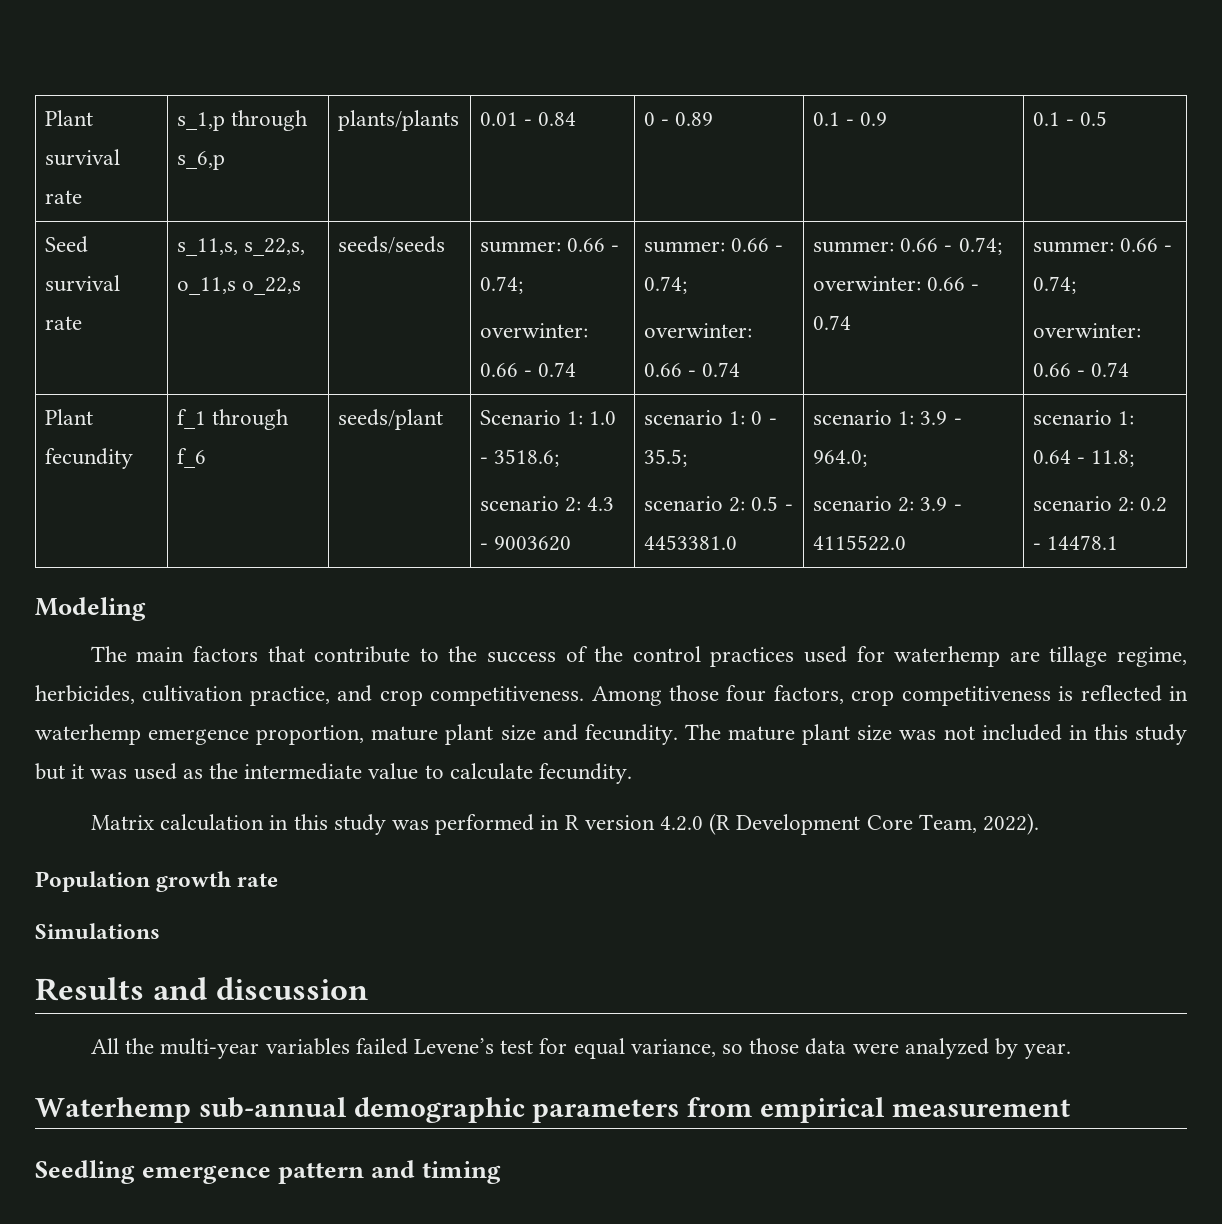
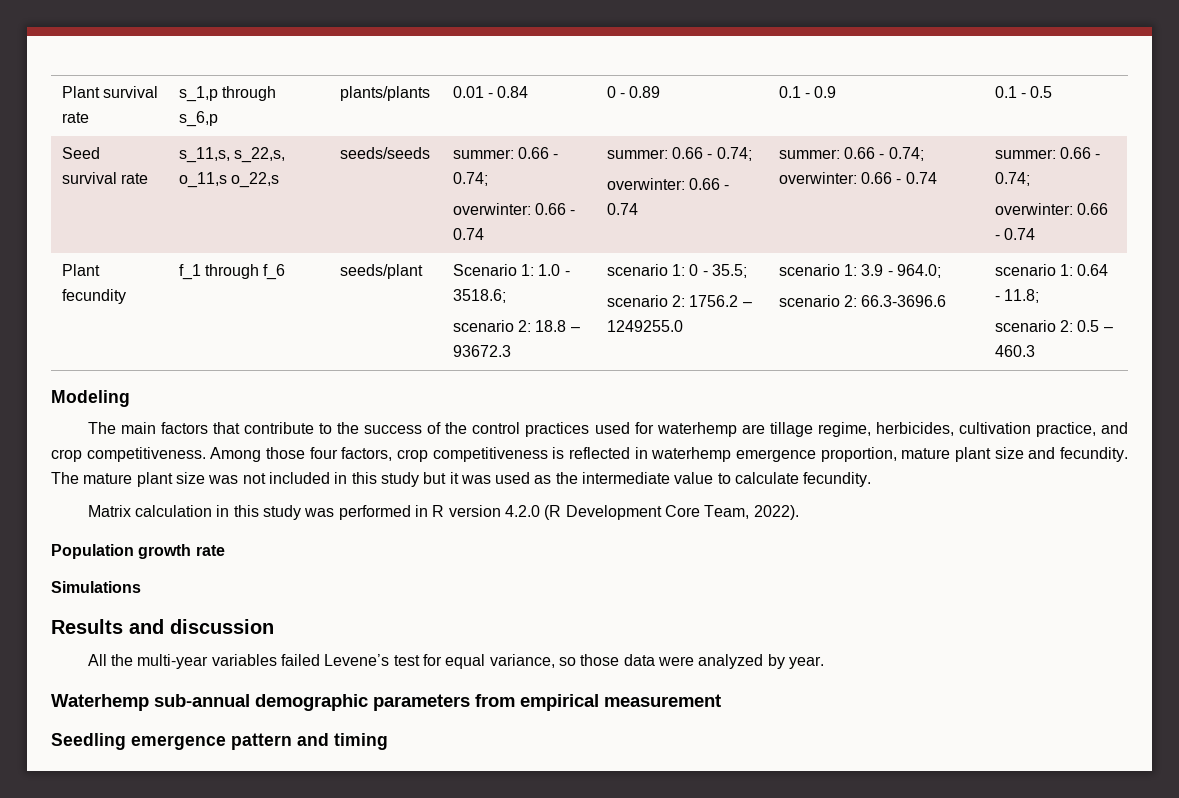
[587,497,615,511] [480,536,572,551] 4.3 - 9003620 -> [535,320,580,332] [452,345,511,357] 18.8 – 93672.3
[751,496,793,511] [644,535,738,550] 0.5 - 4453381.0 -> [689,295,752,307] [606,320,683,332] 1756.2 – 1249255.0
[920,497,962,511] [813,535,907,551] 3.9 - 4115522.0 -> [861,295,947,307] 66.3-3696.6
[1140,497,1168,512] [1033,535,1119,550] 0.2 - 14478.1 -> [1077,320,1113,332] [994,345,1035,357] 0.5 – 460.3

